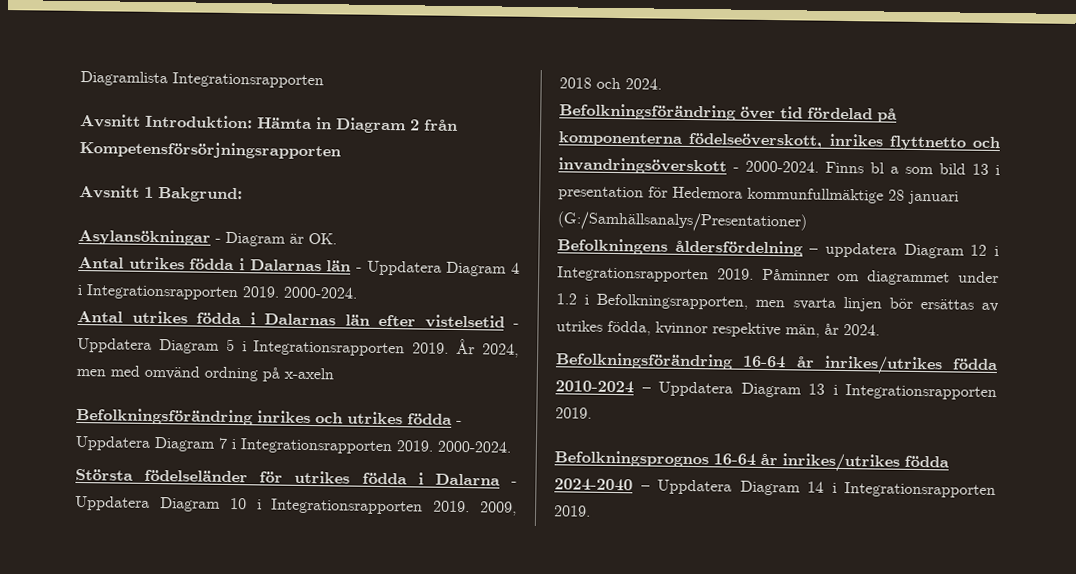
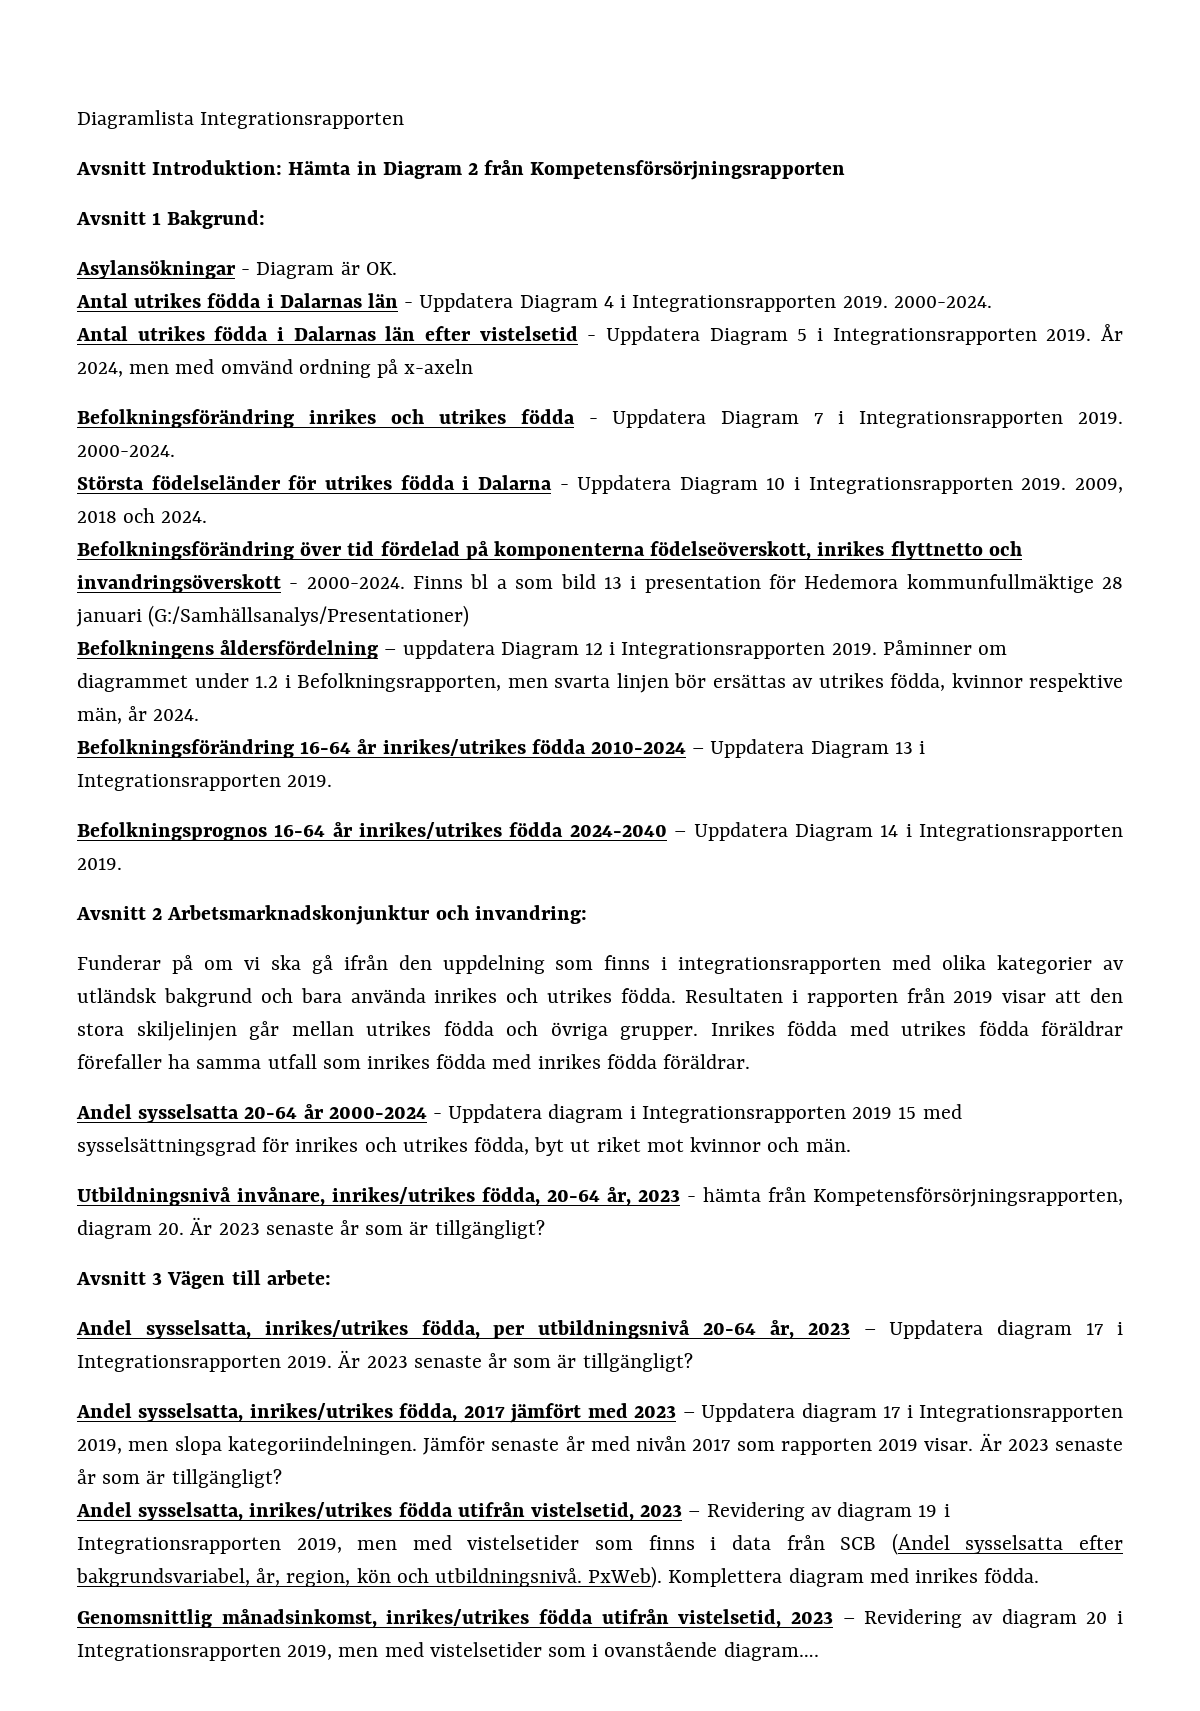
(591, 511) none -> [76,905,587,925] [77,955,1124,974] [77,988,1123,1007] [77,1021,1123,1041] [77,1054,751,1069] [76,1103,962,1123] [77,1137,851,1156] [77,1186,1123,1207] [77,1217,545,1239] [76,1270,331,1289] [76,1319,1123,1339] [77,1350,693,1372] [76,1403,1123,1423] [77,1433,1123,1455] [77,1469,282,1488] [76,1501,950,1521] [77,1533,1124,1555] [76,1566,1040,1588] [77,1608,1123,1628] [77,1642,819,1661] // Avsnitt 2 Arbetsmarknadskonjunktur och invandring: // Funderar på om vi ska gå ifrån den uppdelning som finns i integrationsrapporten med olika kategorier av utländsk bakgrund och bara använda inrikes och utrikes födda. Resultaten i rapporten från 2019 visar att den stora skiljelinjen går mellan utrikes födda och övriga grupper. Inrikes födda med utrikes födda föräldrar förefaller ha samma utfall som inrikes födda med inrikes födda föräldrar. // Andel sysselsatta 20-64 år 2000-2024 - Uppdatera diagram i Integrationsrapporten 2019 15 med sysselsättningsgrad för inrikes och utrikes födda, byt ut riket mot kvinnor och män. // Utbildningsnivå invånare, inrikes/utrikes födda, 20-64 år, 2023 - hämta från Kompetensförsörjningsrapporten, diagram 20. Är 2023 senaste år som är tillgängligt? // Avsnitt 3 Vägen till arbete: // Andel sysselsatta, inrikes/utrikes födda, per utbildningsnivå 20-64 år, 2023 – Uppdatera diagram 17 i Integrationsrapporten 2019. Är 2023 senaste år som är tillgängligt? // Andel sysselsatta, inrikes/utrikes födda, 2017 jämfört med 2023 – Uppdatera diagram 17 i Integrationsrapporten 2019, men slopa kategoriindelningen. Jämför senaste år med nivån 2017 som rapporten 2019 visar. Är 2023 senaste år som är tillgängligt? // Andel sysselsatta, inrikes/utrikes födda utifrån vistelsetid, 2023 – Revidering av diagram 19 i Integrationsrapporten 2019, men med vistelsetider som finns i data från SCB (Andel sysselsatta efter bakgrundsvariabel, år, region, kön och utbildningsnivå. PxWeb). Komplettera diagram med inrikes födda. // Genomsnittlig månadsinkomst, inrikes/utrikes födda utifrån vistelsetid, 2023 – Revidering av diagram 20 i Integrationsrapporten 2019, men med vistelsetider som i ovanstående diagram….

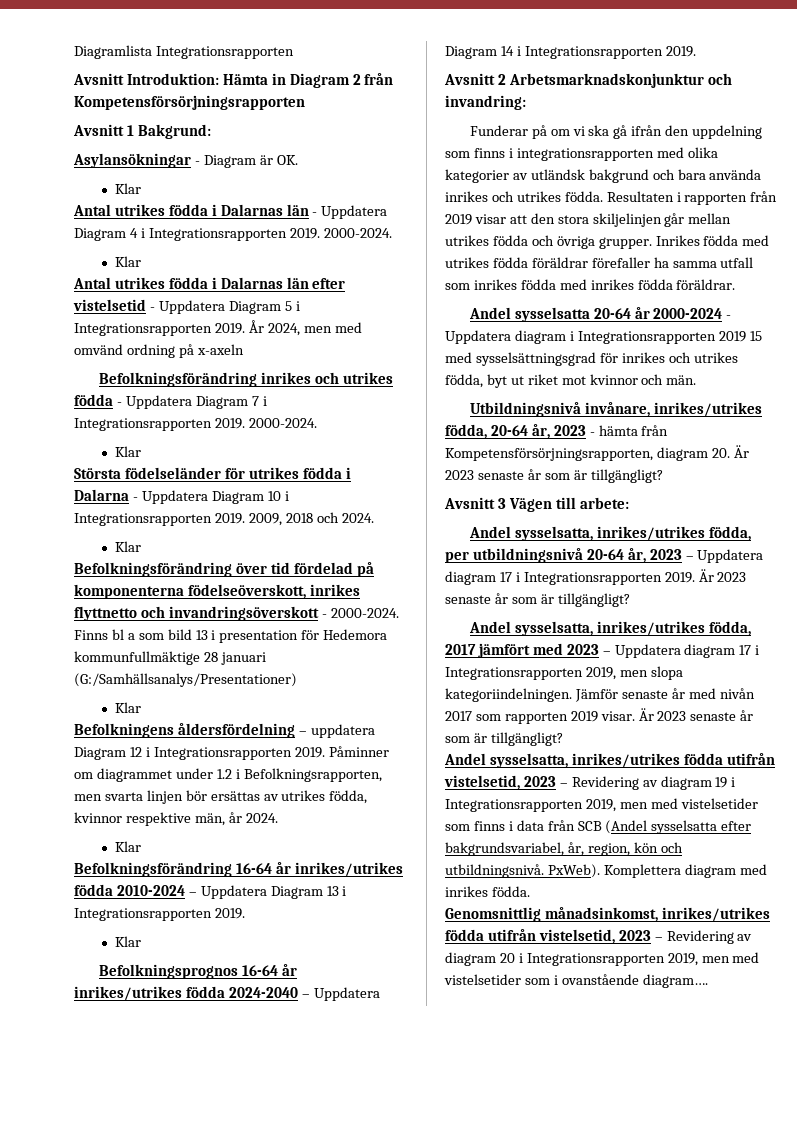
(397, 268) none -> [115,183,142,194] // Klar
(992, 302) none -> [115,256,142,267] // Klar
(175, 451) none -> [115,446,142,457] // Klar
(208, 517) none -> [115,541,142,552] // Klar
(470, 616) none -> [115,702,142,713] // Klar
(200, 715) none -> [115,841,142,852] // Klar
(333, 781) none -> [115,936,142,947] // Klar

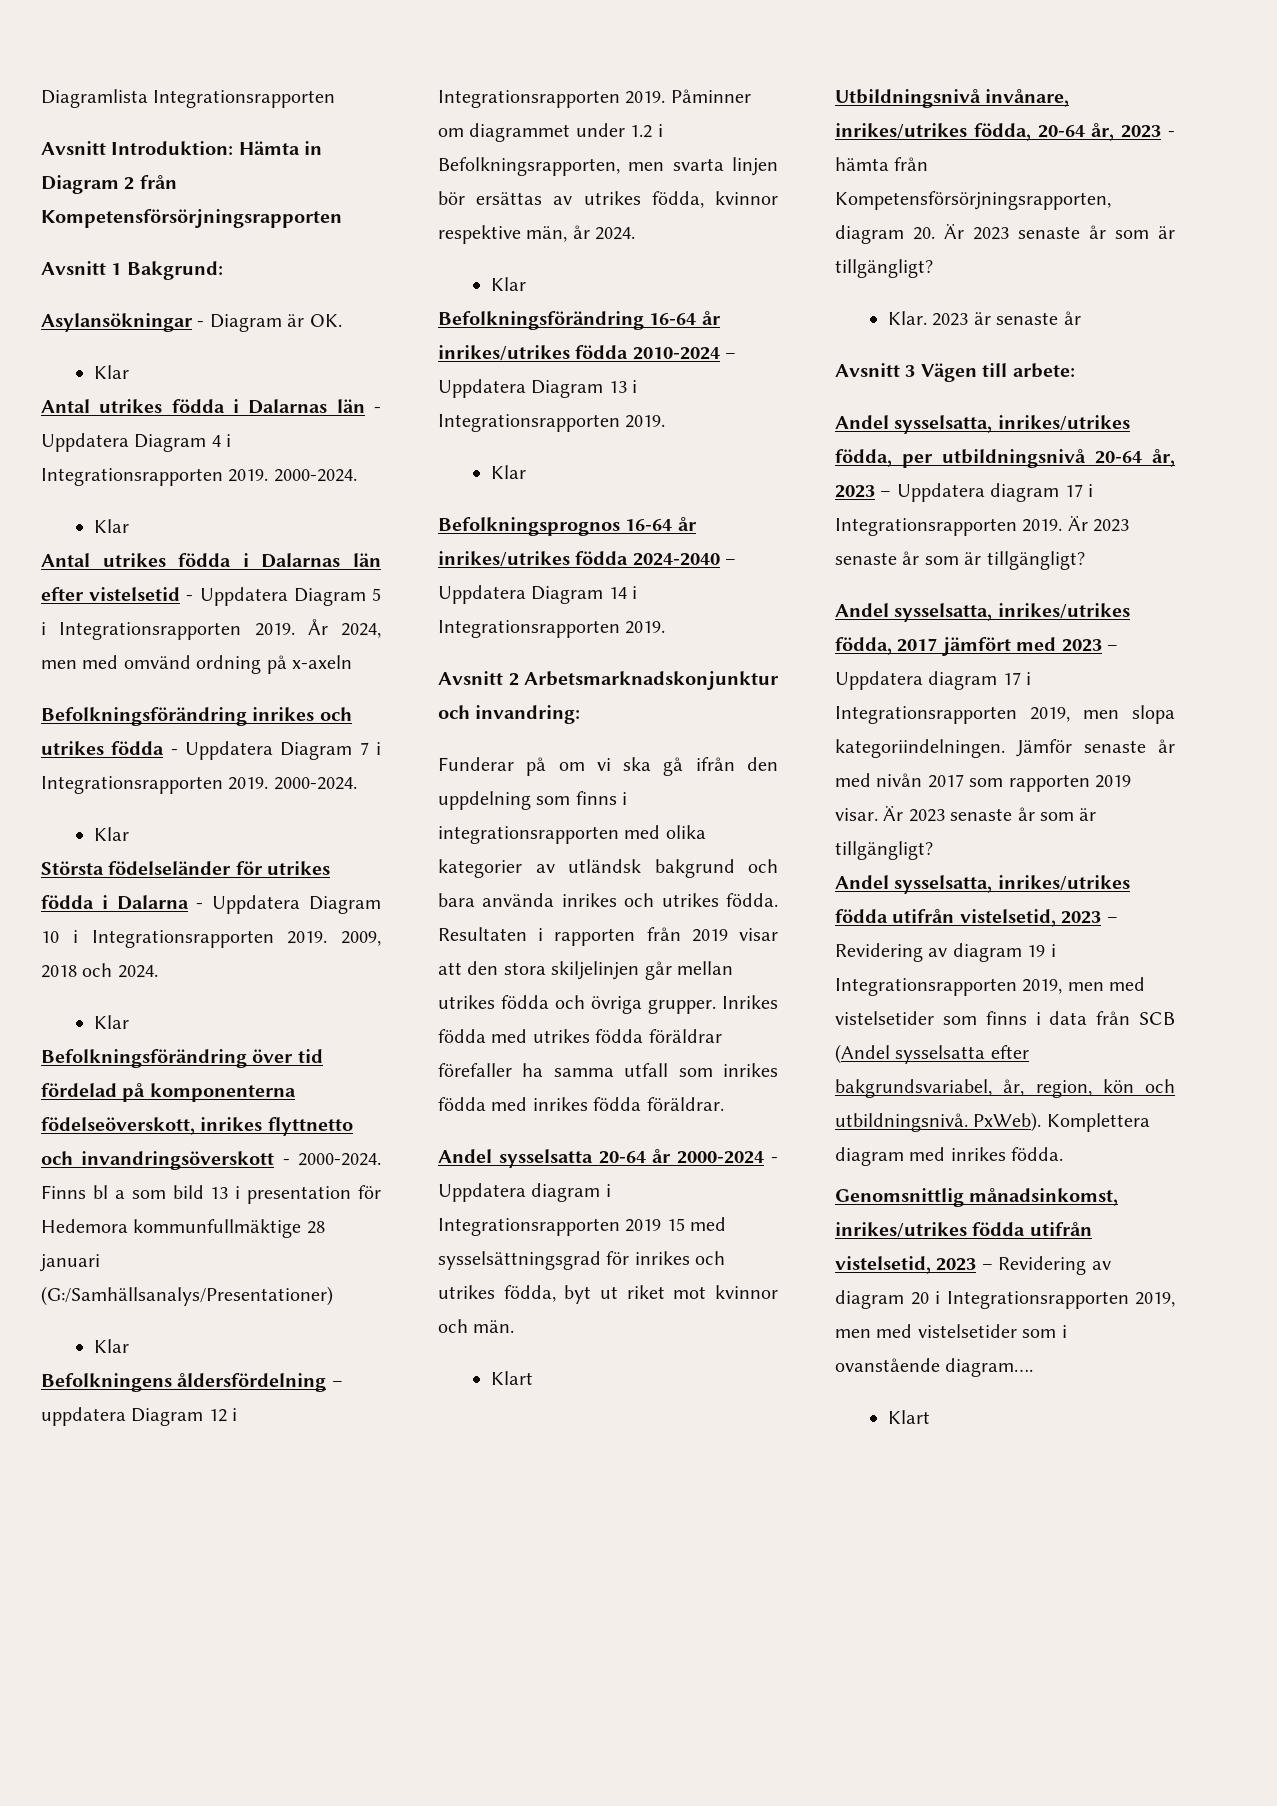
(697, 380) none -> [490,1371,533,1385] // Klart
(663, 476) none -> [887,311,1081,326] // Klar. 2023 är senaste år
(708, 981) none -> [887,1410,930,1424] // Klart

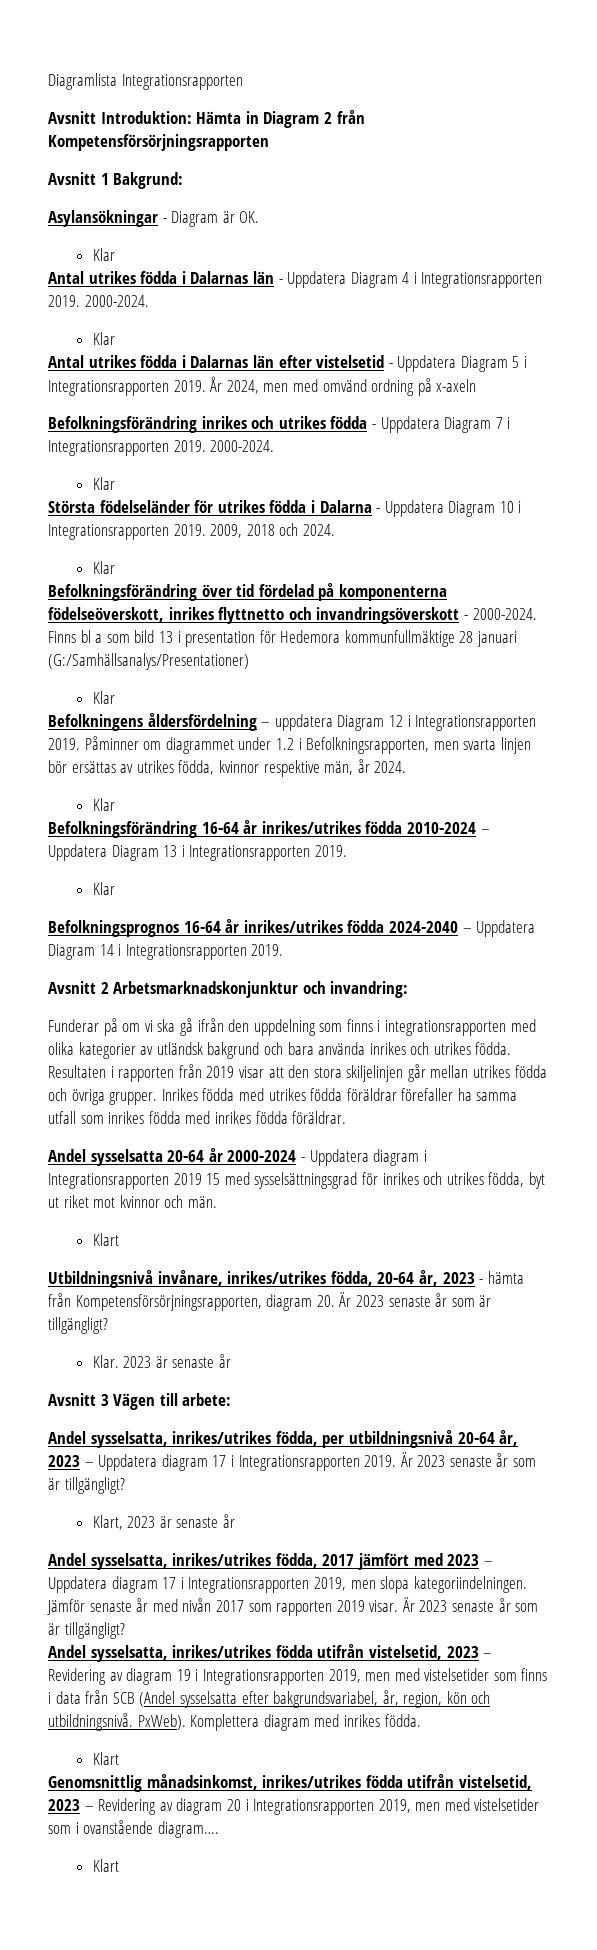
(1085, 560) none -> [92,1514,235,1530] // Klart, 2023 är senaste år
(1064, 1154) none -> [92,1752,119,1765] // Klart

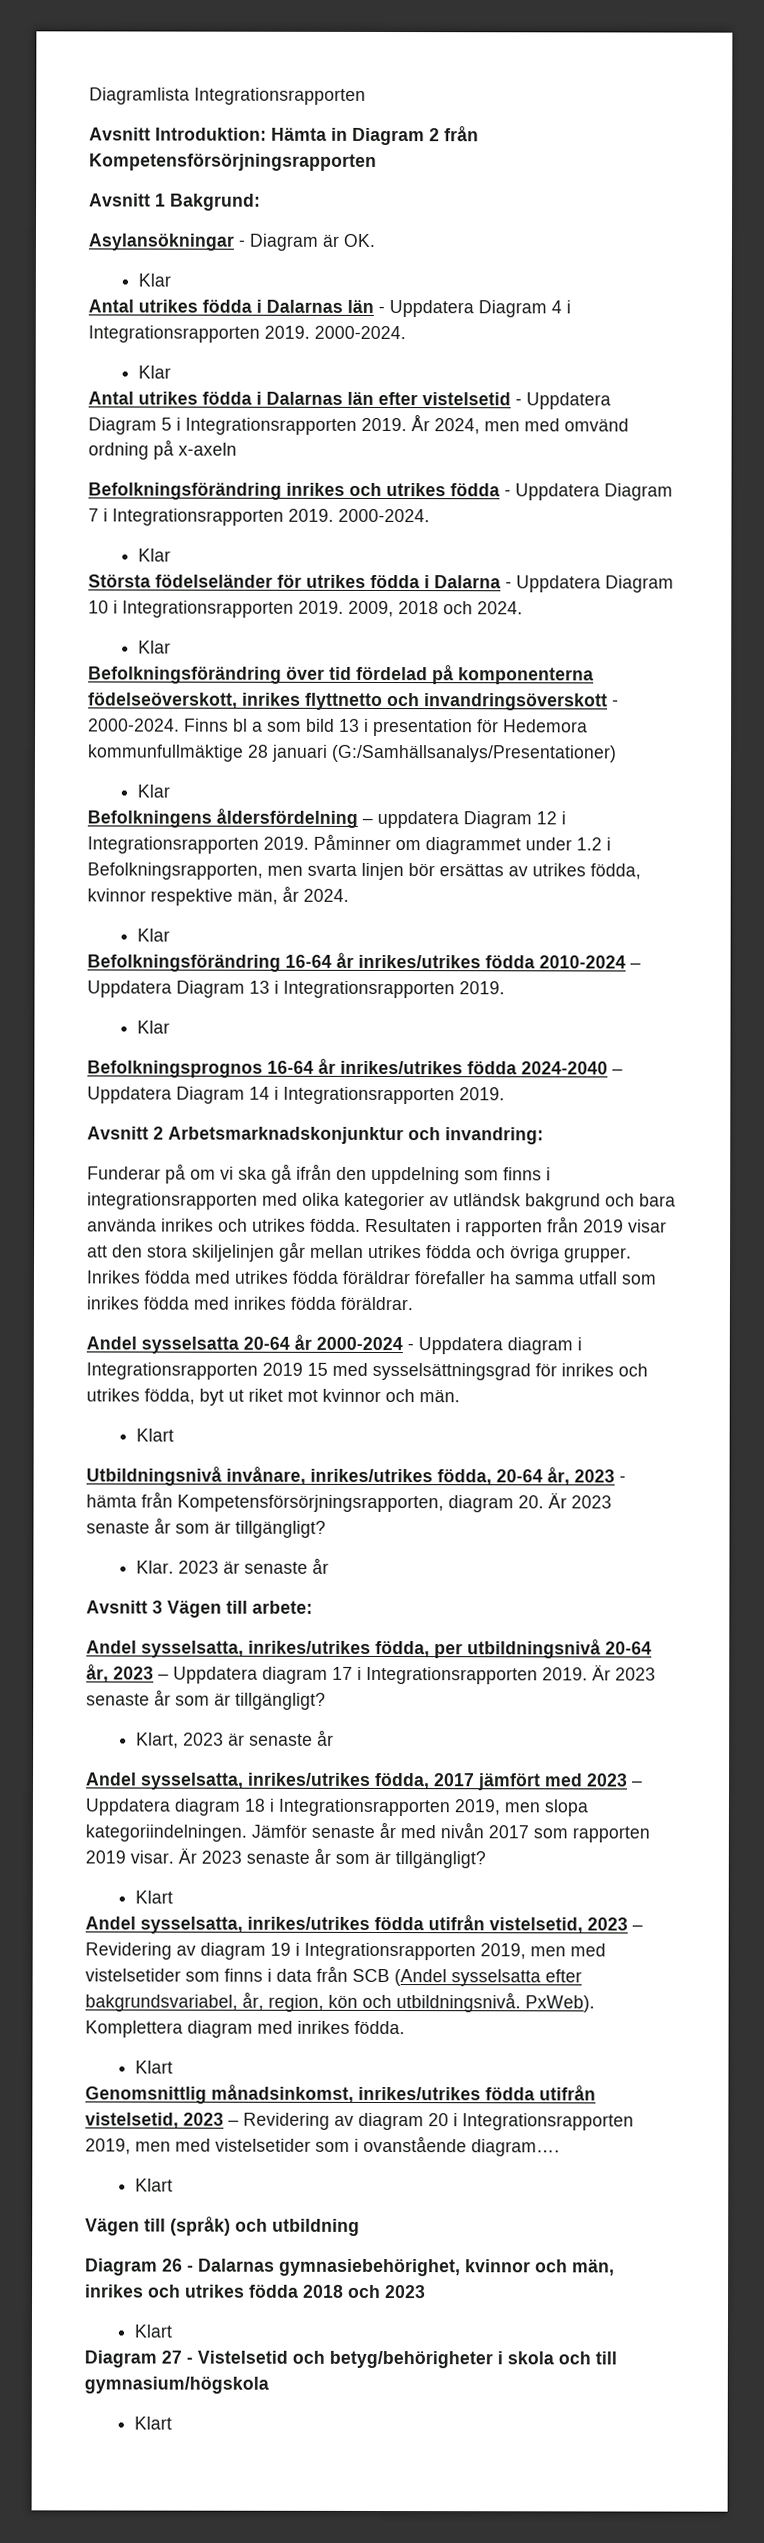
[162,1577,177,1589] 17 -> [244,1798,265,1812] 18
(125, 1630) none -> [134,1890,173,1904] // Klart
(119, 1865) none -> [85,2216,360,2236] [85,2258,615,2277] [85,2284,426,2299] [133,2324,172,2338] [84,2350,617,2369] [84,2376,269,2394] [133,2416,172,2430] // Vägen till (språk) och utbildning // Diagram 26 - Dalarnas gymnasiebehörighet, kvinnor och män, inrikes och utrikes födda 2018 och 2023 // Klart // Diagram 27 - Vistelsetid och betyg/behörigheter i skola och till gymnasium/högskola // Klart

